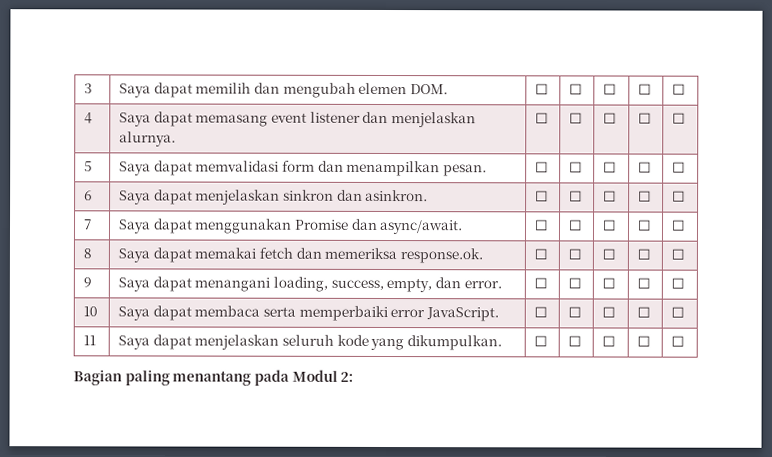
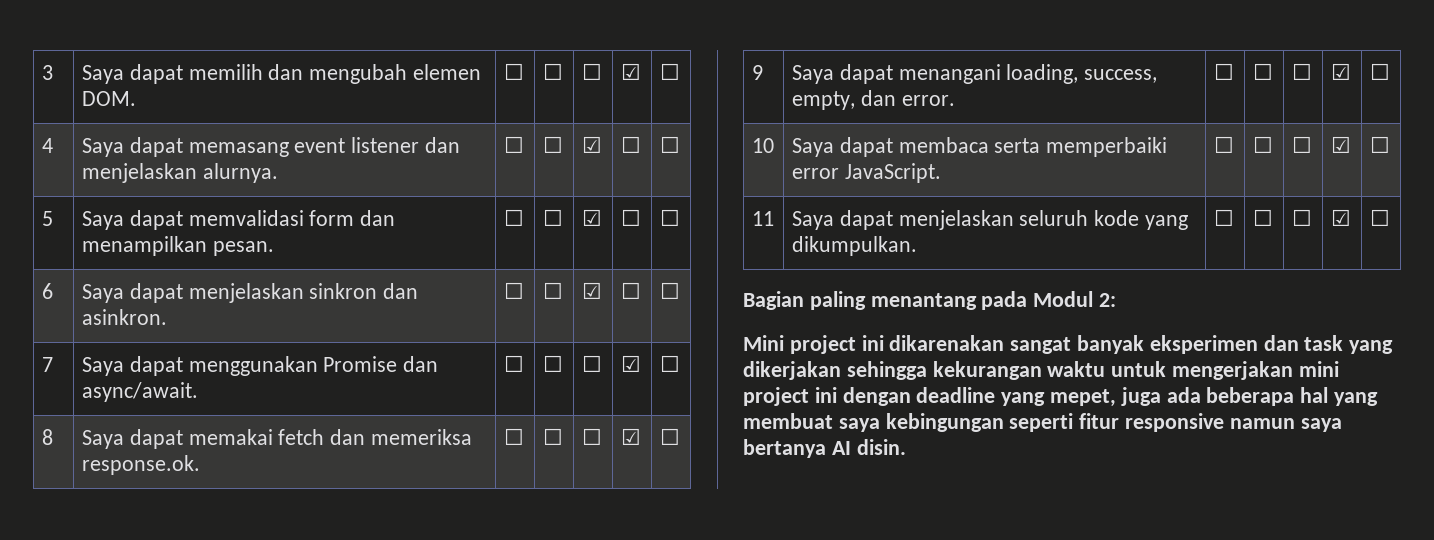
[638,83,653,95] ☐ -> [620,63,641,80] ☑
[603,112,618,124] ☐ -> [581,136,602,153] ☑
[603,161,618,173] ☐ -> [581,209,602,226] ☑
[603,190,618,202] ☐ -> [581,282,602,299] ☑
[637,219,653,231] ☐ -> [620,355,641,372] ☑
[637,248,652,260] ☐ -> [620,428,641,445] ☑
[637,277,652,289] ☐ -> [1330,63,1351,80] ☑
[637,306,652,318] ☐ -> [1330,136,1351,153] ☑
[637,335,652,347] ☐ -> [1330,209,1351,226] ☑
(355, 376) none -> [743,335,1394,354] [743,361,1339,380] [743,387,1379,407] [743,413,1342,432] [743,439,906,458] // Mini project ini dikarenakan sangat banyak eksperimen dan task yang dikerjakan sehingga kekurangan waktu untuk mengerjakan mini project ini dengan deadline yang mepet, juga ada beberapa hal yang membuat saya kebingungan seperti fitur responsive namun saya bertanya AI disin.

